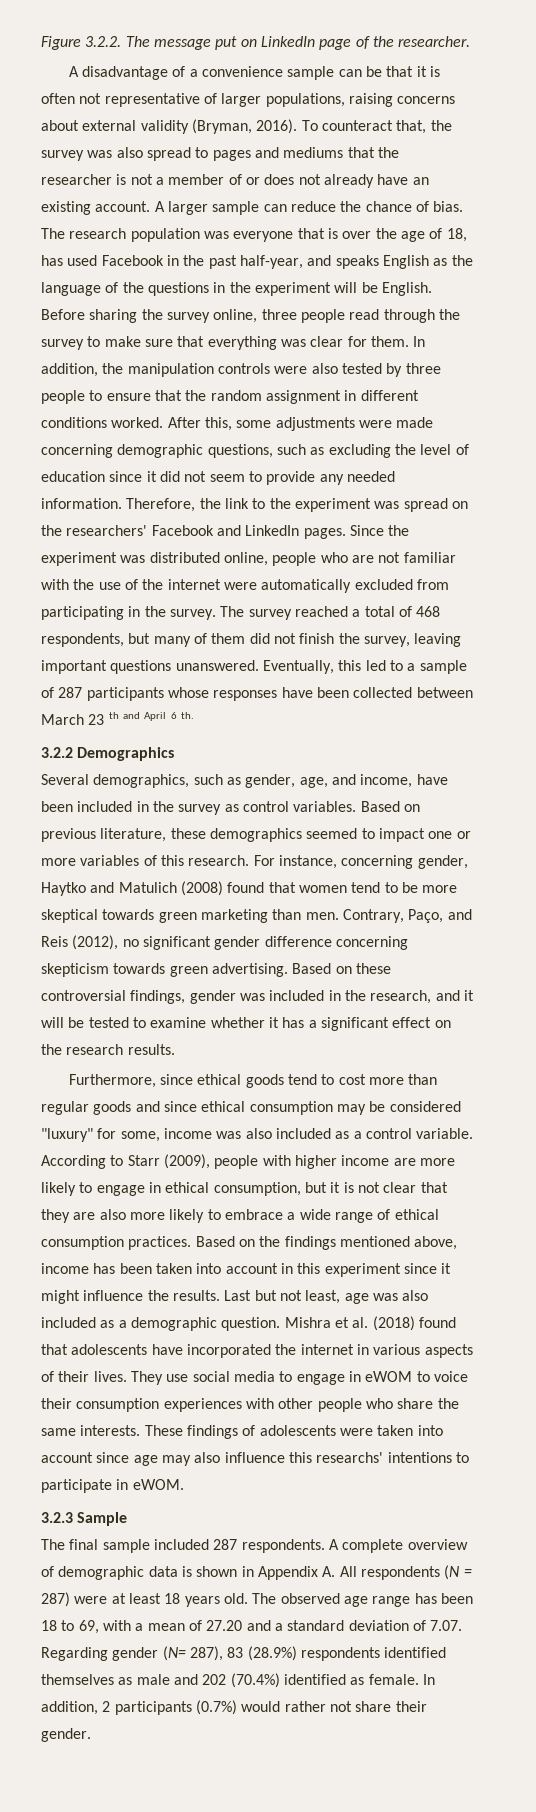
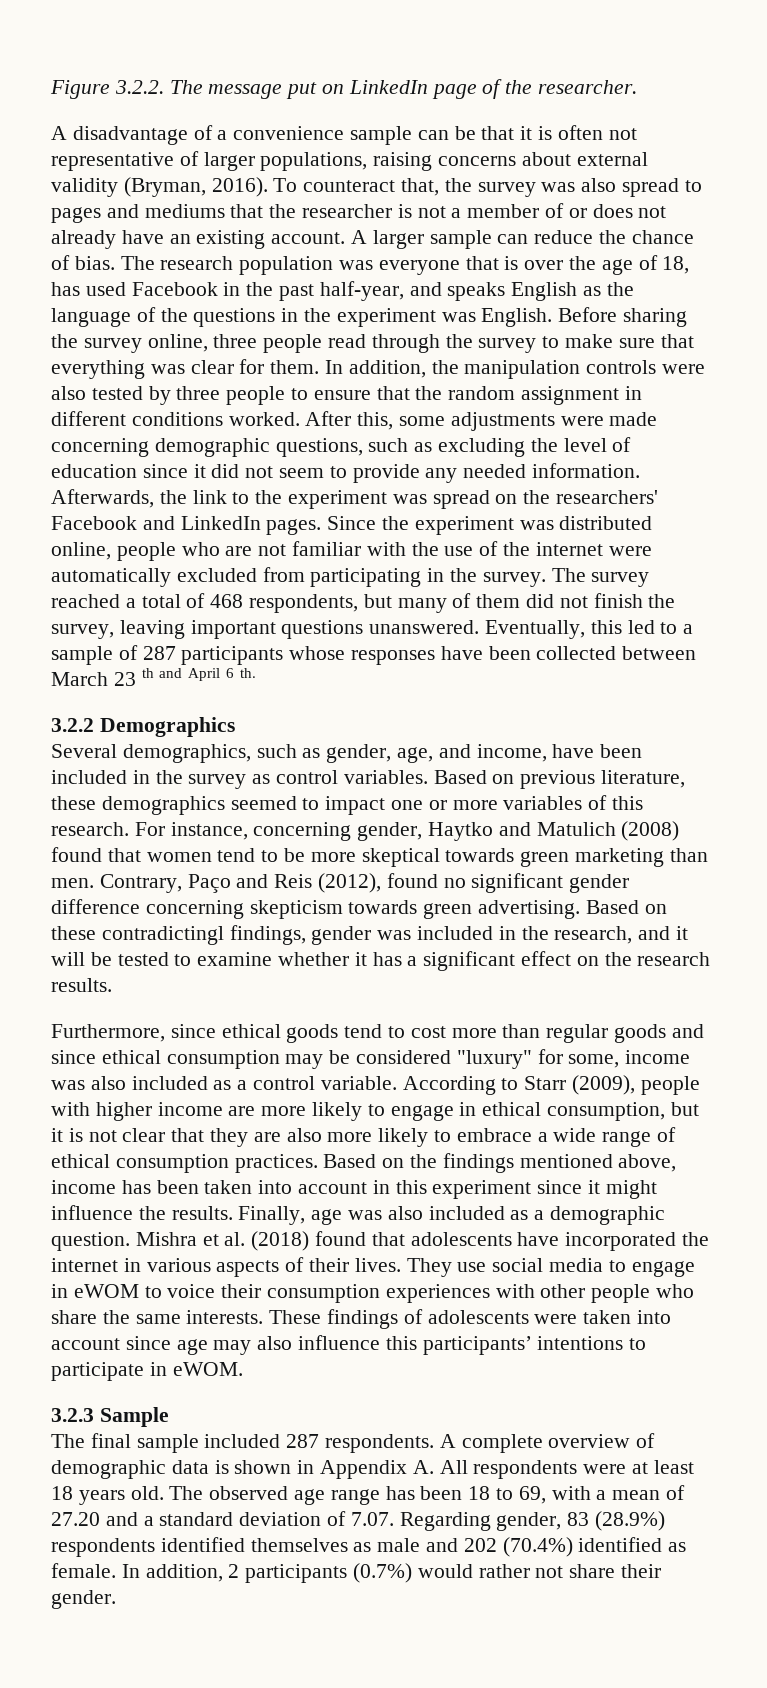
[334,282,378,293] will be -> [441,312,476,322] was
[126,498,196,512] Therefore, -> [51,489,154,508] Afterwards,
[408,909,444,923] Paço, -> [187,874,231,893] Paço
(119, 942) none -> [386,873,438,888] found
[41,990,126,1001] controversial -> [101,926,224,945] contradictingl
[224,1290,341,1304] Last but not least, -> [238,1206,306,1225] Finally,
[316,1452,384,1463] researchs' -> [422,1336,532,1355] participants’
[444,1565,472,1580] [41,1592,70,1607] (N = 287) -> (578, 1469) none
[112,1646,223,1661] gender (N= 287), -> [496,1512,562,1531] gender,

